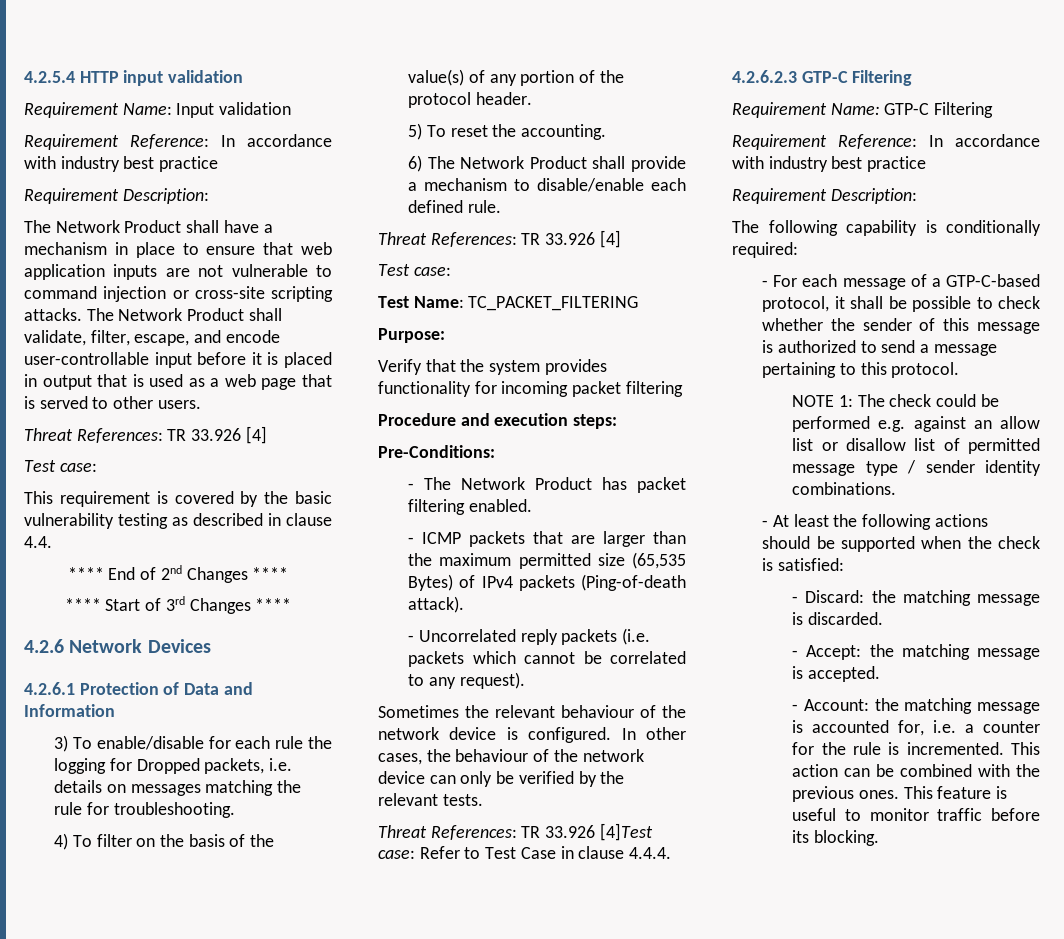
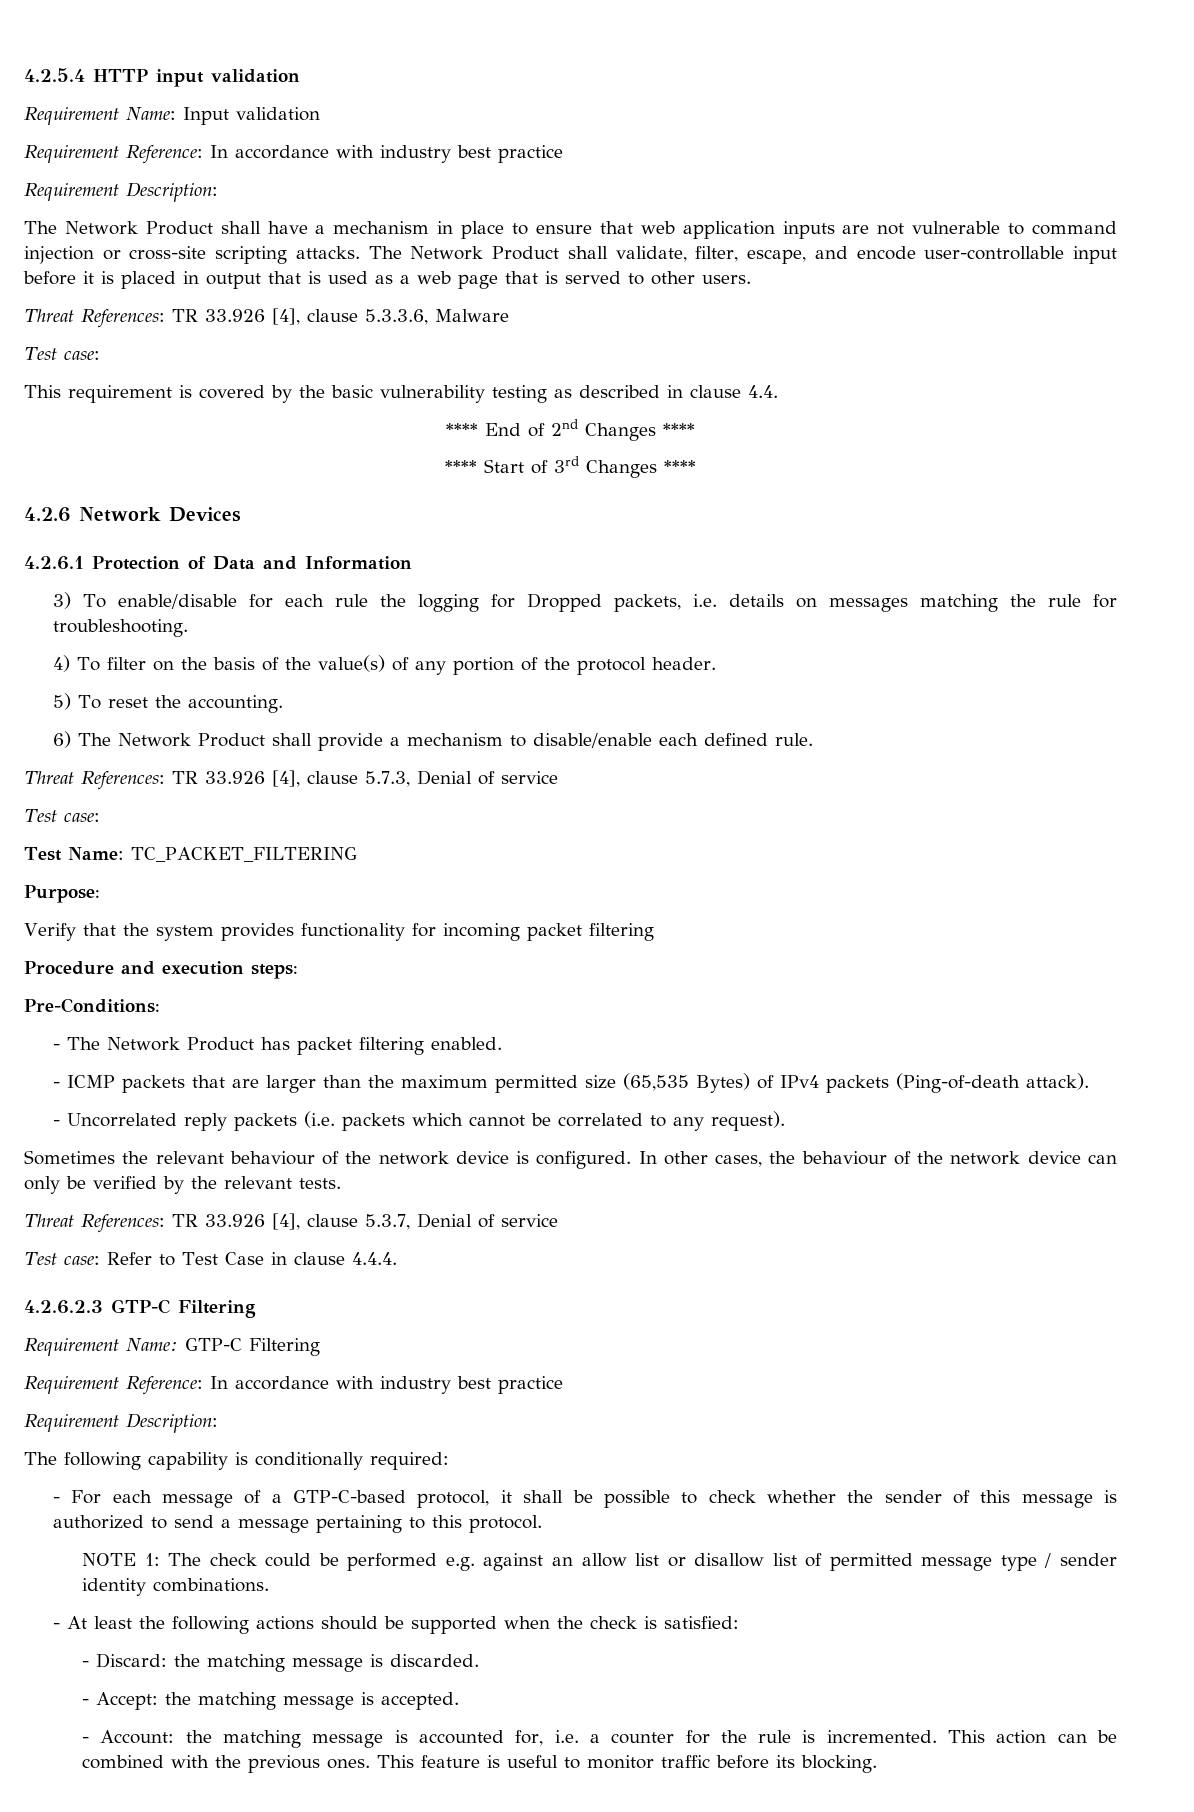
[245,426,267,444] [4] -> [272,308,509,325] [4], clause 5.3.3.6, Malware
[599,230,621,248] [4] -> [272,770,558,787] [4], clause 5.7.3, Denial of service
[599,823,653,841] [4]Test -> [272,1213,558,1230] [24,1252,57,1265] [4], clause 5.3.7, Denial of service // Test

